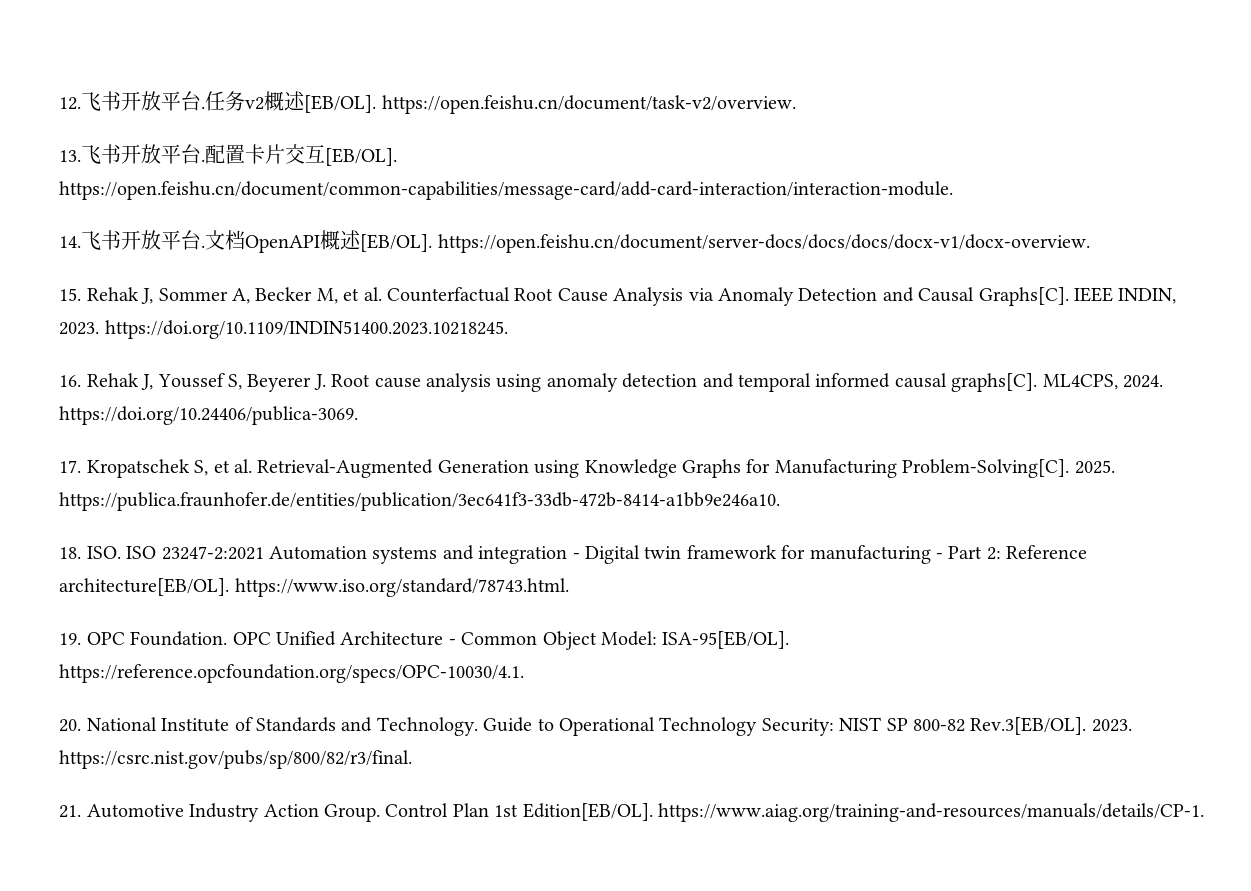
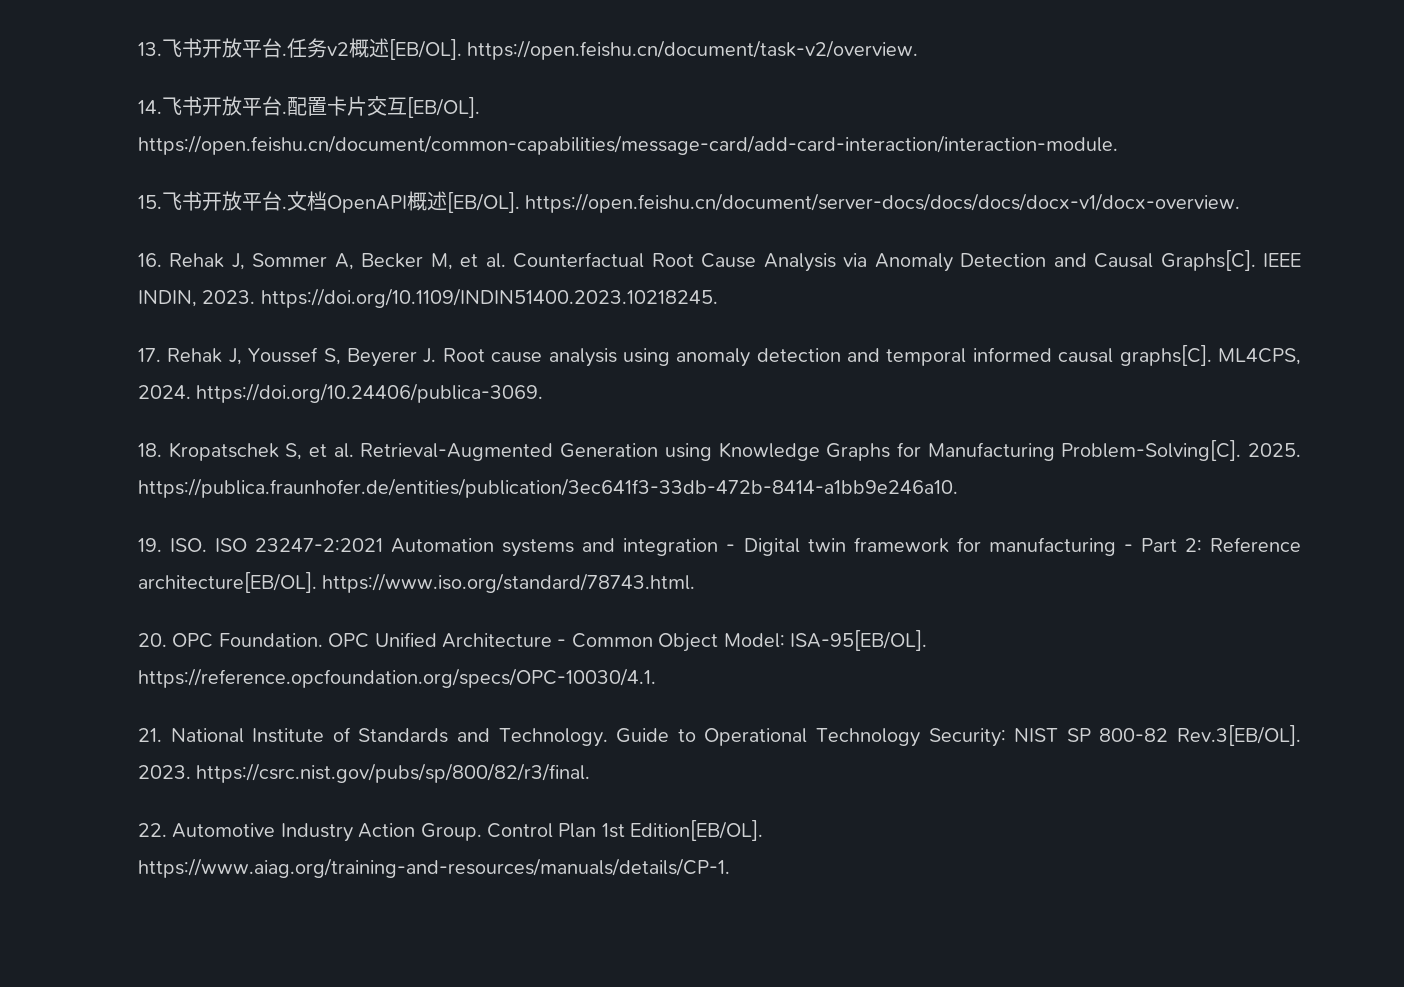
[59,97,82,110] 12. -> [137,42,162,56] 13.
[59,150,82,162] 13. -> [137,100,162,114] 14.
[59,236,82,248] 14. -> [137,195,162,209] 15.
[59,288,82,301] 15. -> [137,253,162,267] 16.
[59,375,82,387] 16. -> [137,348,161,362] 17.
[59,460,82,473] 17. -> [137,443,162,457] 18.
[59,547,82,559] 18. -> [137,538,162,552] 19.
[59,633,82,645] 19. -> [137,633,167,647] 20.
[59,719,82,732] 20. -> [137,728,162,742] 21.
[59,805,82,818] 21. -> [137,823,167,837] 22.

